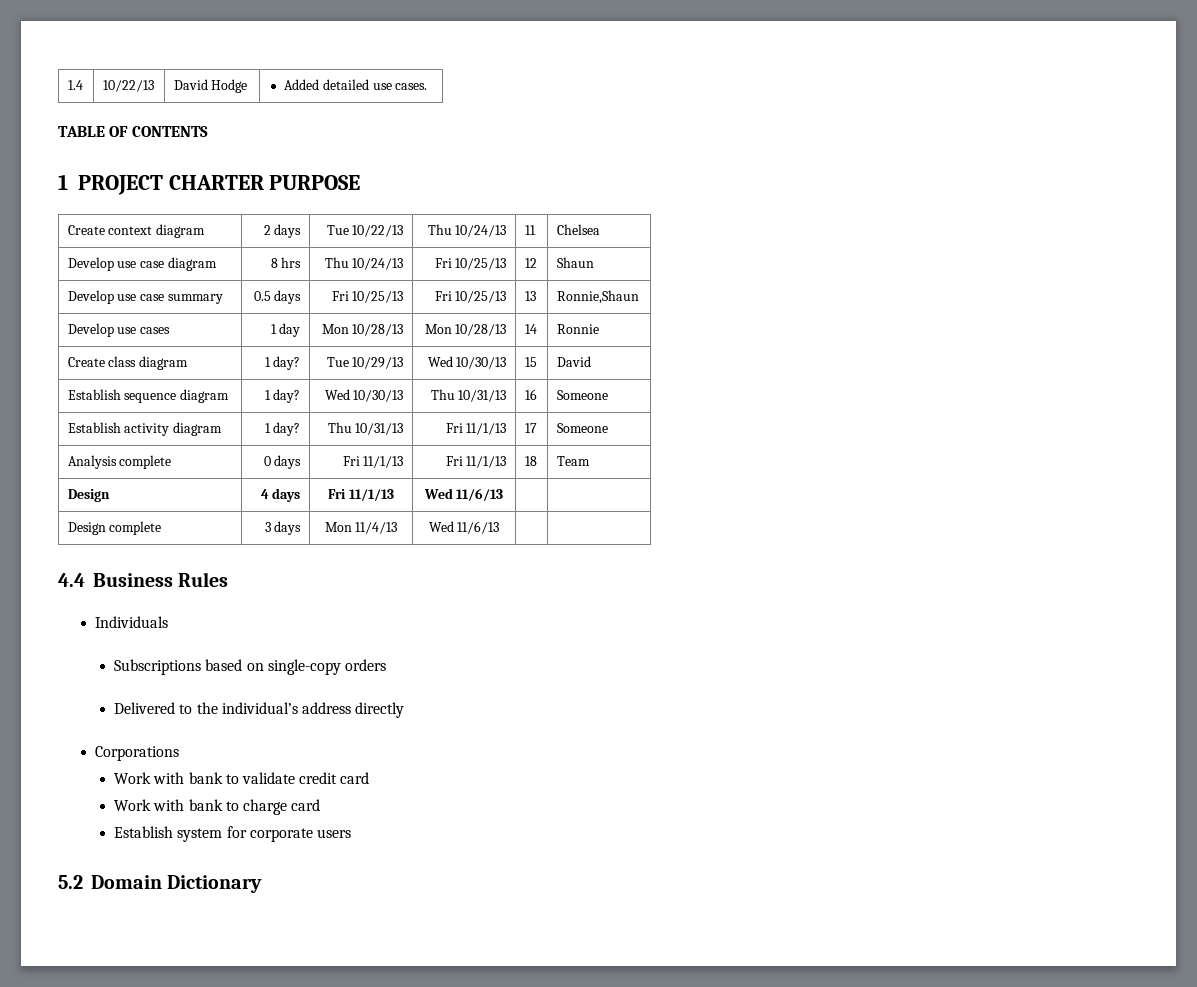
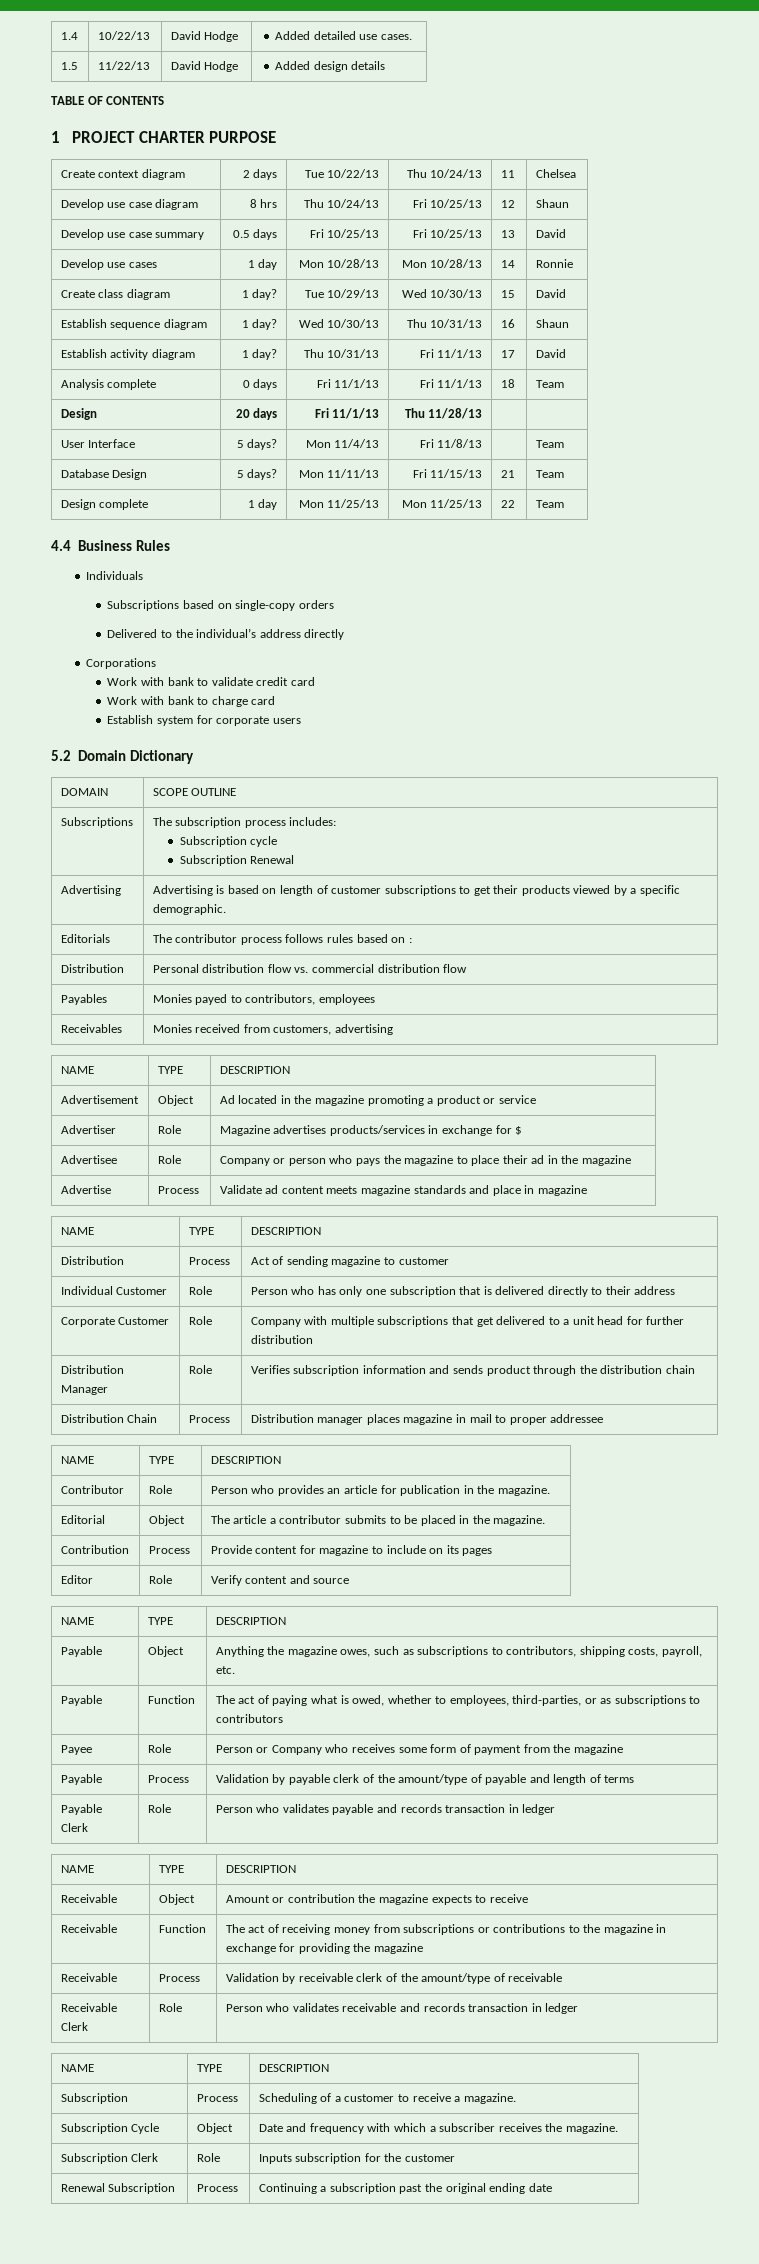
(428, 86) none -> [60,62,78,70] [97,61,150,70] [170,61,239,72] [275,61,386,72] // 1.5 | 11/22/13 | David Hodge | Added design details
[556,290,639,304] Ronnie,Shaun -> [535,229,566,238] David
[556,390,608,400] Someone -> [535,319,569,328] Shaun
[556,423,608,433] Someone -> [535,349,566,358] David
[260,488,301,502] [328,489,394,501] [423,488,504,501] 4 days | Fri 11/1/13 | Wed 11/6/13 | | -> [235,408,278,420] [314,408,380,419] [404,408,483,419] [60,439,136,448] [236,439,278,450] [305,439,380,448] [419,439,483,448] [535,440,564,448] [60,469,148,480] [236,469,278,480] [298,469,380,478] [412,469,483,478] [500,470,515,478] [535,470,564,478] 20 days | Fri 11/1/13 | Thu 11/28/13 | | // User Interface | 5 days? | Mon 11/4/13 | Fri 11/8/13 | | Team // Database Design | 5 days? | Mon 11/11/13 | Fri 11/15/13 | 21 | Team
[264,521,302,535] [324,522,398,534] [428,521,500,534] 3 days | Mon 11/4/13 | Wed 11/6/13 | | -> [247,499,278,510] [298,499,380,508] [401,499,483,508] [500,500,515,508] [535,500,564,508] 1 day | Mon 11/25/13 | Mon 11/25/13 | 22 | Team
(263, 884) none -> [60,788,108,796] [152,788,237,796] [60,817,133,828] [152,817,337,828] [179,836,278,847] [179,855,295,866] [60,885,121,896] [152,885,680,896] [152,904,226,915] [60,934,110,943] [152,934,412,945] [60,964,124,973] [152,964,468,973] [60,994,107,1005] [152,994,375,1005] [60,1024,122,1033] [152,1024,393,1035] [60,1066,94,1074] [157,1066,183,1074] [219,1066,290,1074] [60,1095,139,1104] [157,1095,194,1106] [219,1095,536,1106] [60,1125,116,1134] [157,1125,181,1134] [219,1125,523,1136] [60,1155,117,1164] [157,1155,181,1164] [219,1155,631,1166] [60,1185,111,1194] [157,1186,199,1194] [219,1185,587,1196] [60,1227,94,1235] [188,1227,214,1235] [250,1227,321,1235] [60,1256,124,1265] [188,1257,230,1265] [250,1256,449,1267] [60,1286,168,1295] [188,1286,212,1295] [250,1286,676,1297] [60,1317,170,1327] [188,1316,212,1325] [250,1316,685,1327] [250,1335,313,1344] [60,1365,124,1374] [60,1385,108,1395] [188,1365,212,1374] [250,1365,695,1376] [60,1414,158,1423] [188,1415,230,1423] [250,1414,604,1425] [60,1456,94,1464] [148,1456,174,1464] [210,1456,281,1464] [60,1485,124,1494] [148,1485,172,1494] [210,1485,550,1496] [60,1515,105,1524] [148,1515,185,1526] [210,1515,546,1526] [60,1545,129,1554] [148,1546,190,1554] [210,1545,493,1556] [60,1575,93,1584] [148,1575,172,1584] [210,1575,350,1586] [60,1617,94,1625] [147,1617,173,1625] [215,1617,286,1625] [60,1646,102,1657] [147,1646,184,1657] [215,1646,702,1657] [215,1666,235,1674] [60,1695,102,1706] [147,1695,195,1704] [215,1695,701,1706] [215,1714,283,1723] [60,1745,92,1755] [147,1744,171,1753] [215,1744,623,1755] [60,1774,102,1785] [147,1775,189,1783] [215,1774,635,1785] [60,1804,102,1815] [60,1823,88,1832] [147,1804,171,1813] [215,1804,556,1815] [60,1865,94,1873] [158,1865,184,1873] [225,1865,296,1873] [60,1894,117,1903] [158,1894,195,1905] [225,1894,528,1905] [60,1924,117,1933] [158,1924,206,1933] [225,1924,667,1935] [225,1943,423,1954] [60,1973,117,1982] [158,1974,200,1982] [225,1973,563,1984] [60,2003,117,2012] [60,2022,88,2031] [158,2003,182,2012] [225,2003,579,2014] [60,2064,94,2072] [196,2064,222,2072] [258,2064,329,2072] [60,2093,128,2104] [196,2094,238,2102] [258,2093,516,2104] [60,2123,160,2134] [196,2123,233,2134] [258,2123,618,2134] [60,2153,159,2164] [196,2153,220,2162] [258,2153,455,2164] [60,2183,176,2194] [196,2184,238,2192] [258,2183,552,2194] // DOMAIN | SCOPE OUTLINE // Subscriptions | The subscription process includes: // Subscription cycle // Subscription Renewal // Advertising | Advertising is based on length of customer subscriptions to get their products viewed by a specific demographic. // Editorials | The contributor process follows rules based on : // Distribution | Personal distribution flow vs. commercial distribution flow // Payables | Monies payed to contributors, employees // Receivables | Monies received from customers, advertising // NAME | TYPE | DESCRIPTION // Advertisement | Object | Ad located in the magazine promoting a product or service // Advertiser | Role | Magazine advertises products/services in exchange for $ // Advertisee | Role | Company or person who pays the magazine to place their ad in the magazine // Advertise | Process | Validate ad content meets magazine standards and place in magazine // NAME | TYPE | DESCRIPTION // Distribution | Process | Act of sending magazine to customer // Individual Customer | Role | Person who has only one subscription that is delivered directly to their address // Corporate Customer | Role | Company with multiple subscriptions that get delivered to a unit head for further distribution // Distribution Manager | Role | Verifies subscription information and sends product through the distribution chain // Distribution Chain | Process | Distribution manager places magazine in mail to proper addressee // NAME | TYPE | DESCRIPTION // Contributor | Role | Person who provides an article for publication in the magazine. // Editorial | Object | The article a contributor submits to be placed in the magazine. // Contribution | Process | Provide content for magazine to include on its pages // Editor | Role | Verify content and source // NAME | TYPE | DESCRIPTION // Payable | Object | Anything the magazine owes, such as subscriptions to contributors, shipping costs, payroll, etc. // Payable | Function | The act of paying what is owed, whether to employees, third-parties, or as subscriptions to contributors // Payee | Role | Person or Company who receives some form of payment from the magazine // Payable | Process | Validation by payable clerk of the amount/type of payable and length of terms // Payable Clerk | Role | Person who validates payable and records transaction in ledger // NAME | TYPE | DESCRIPTION // Receivable | Object | Amount or contribution the magazine expects to receive // Receivable | Function | The act of receiving money from subscriptions or contributions to the magazine in exchange for providing the magazine // Receivable | Process | Validation by receivable clerk of the amount/type of receivable // Receivable Clerk | Role | Person who validates receivable and records transaction in ledger // NAME | TYPE | DESCRIPTION // Subscription | Process | Scheduling of a customer to receive a magazine. // Subscription Cycle | Object | Date and frequency with which a subscriber receives the magazine. // Subscription Clerk | Role | Inputs subscription for the customer // Renewal Subscription | Process | Continuing a subscription past the original ending date

